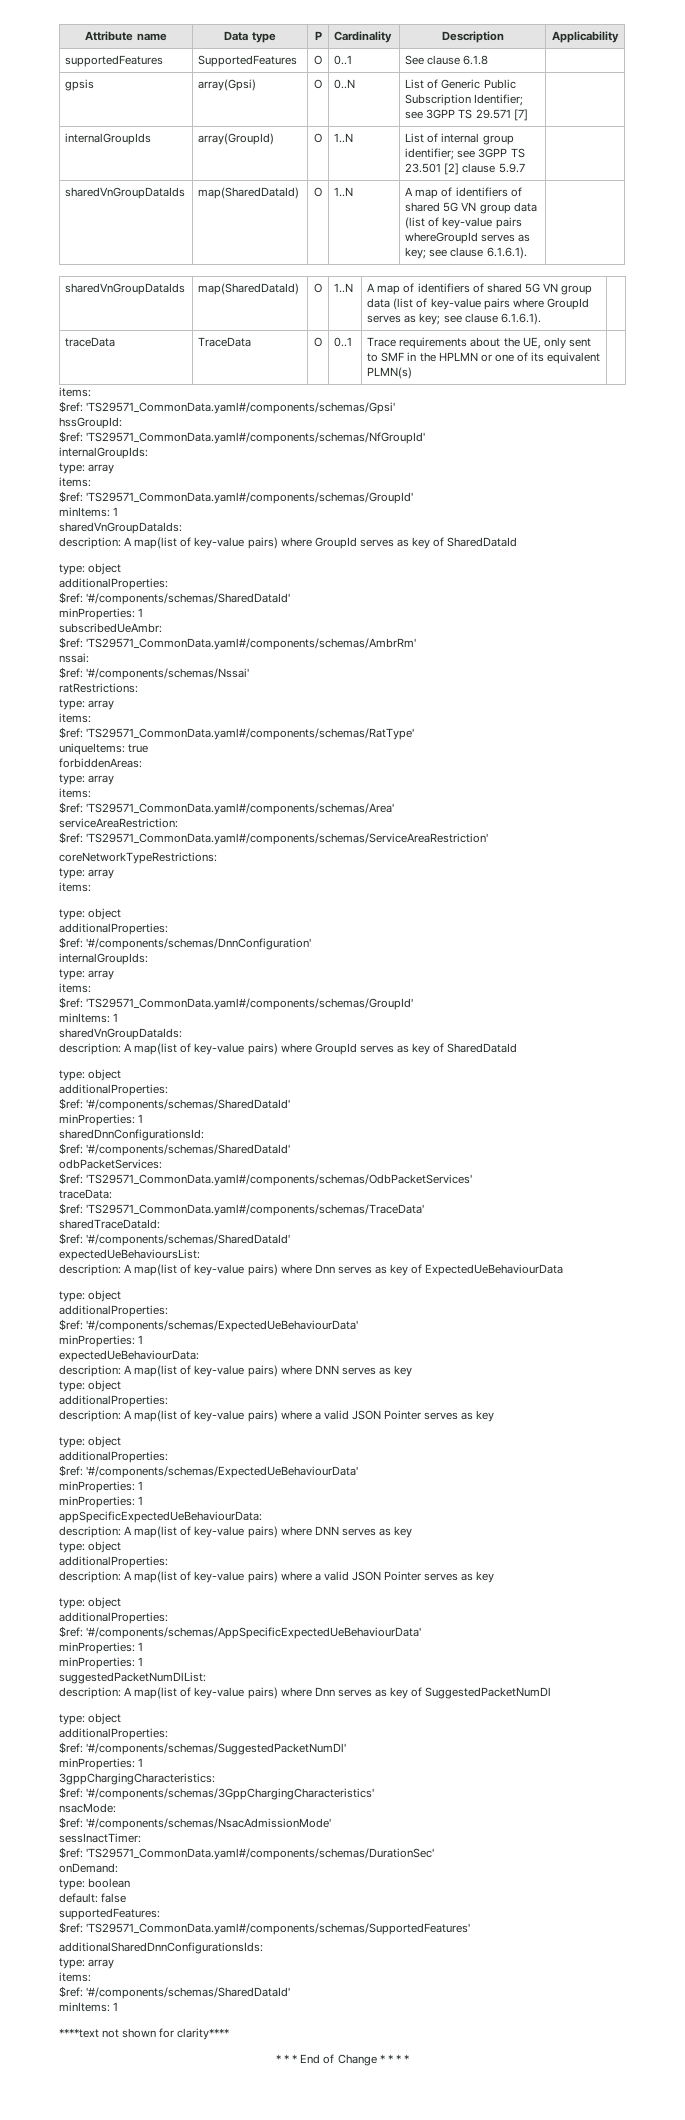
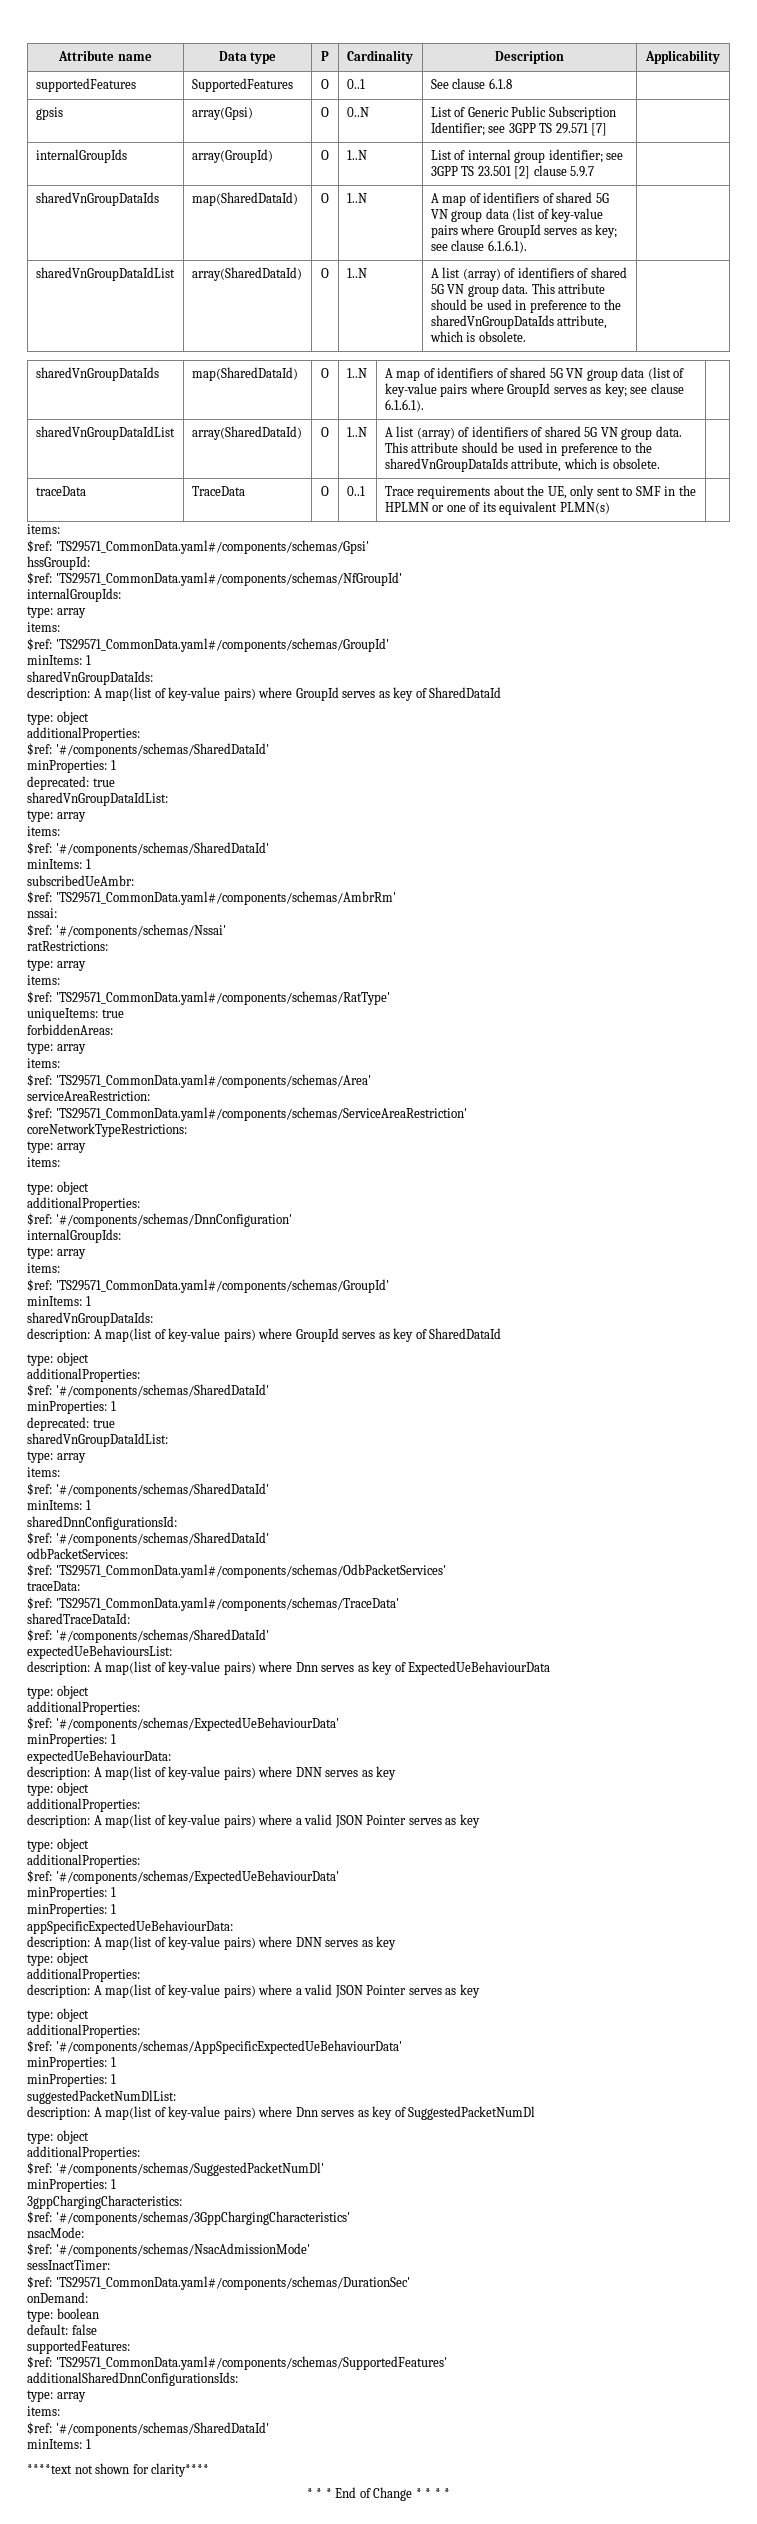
[405,232,531,244] [405,247,527,259] whereGroupId serves as key; see clause 6.1.6.1). | -> [460,224,618,238] [430,240,527,253] [35,267,175,281] [191,267,302,281] [321,268,329,278] [346,268,367,278] [430,267,627,281] [430,283,606,297] [430,299,621,313] [430,315,608,329] [429,331,526,342] where GroupId serves as key; see clause 6.1.6.1). | // sharedVnGroupDataIdList | array(SharedDataId) | O | 1..N | A list (array) of identifiers of shared 5G VN group data. This attribute should be used in preference to the sharedVnGroupDataIds attribute, which is obsolete. |
(541, 319) none -> [35,426,175,440] [191,426,302,440] [321,427,329,437] [346,427,367,437] [384,426,682,440] [384,442,652,456] [384,458,660,472] // sharedVnGroupDataIdList | array(SharedDataId) | O | 1..N | A list (array) of identifiers of shared 5G VN group data. This attribute should be used in preference to the sharedVnGroupDataIds attribute, which is obsolete. |
(144, 612) none -> [27,776,115,790] [27,792,168,806] [27,810,86,822] [27,826,60,836] [27,842,269,856] [27,859,91,869] // deprecated: true // sharedVnGroupDataIdList: // type: array // items: // $ref: '#/components/schemas/SharedDataId' // minItems: 1
(144, 1118) none -> [27,1417,115,1431] [27,1433,168,1447] [27,1451,86,1463] [27,1467,60,1477] [27,1483,269,1497] [27,1500,91,1510] // deprecated: true // sharedVnGroupDataIdList: // type: array // items: // $ref: '#/components/schemas/SharedDataId' // minItems: 1

